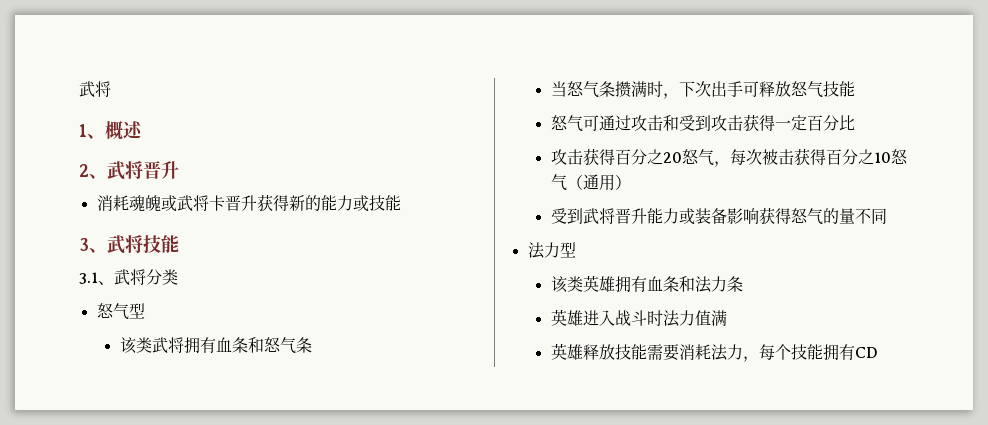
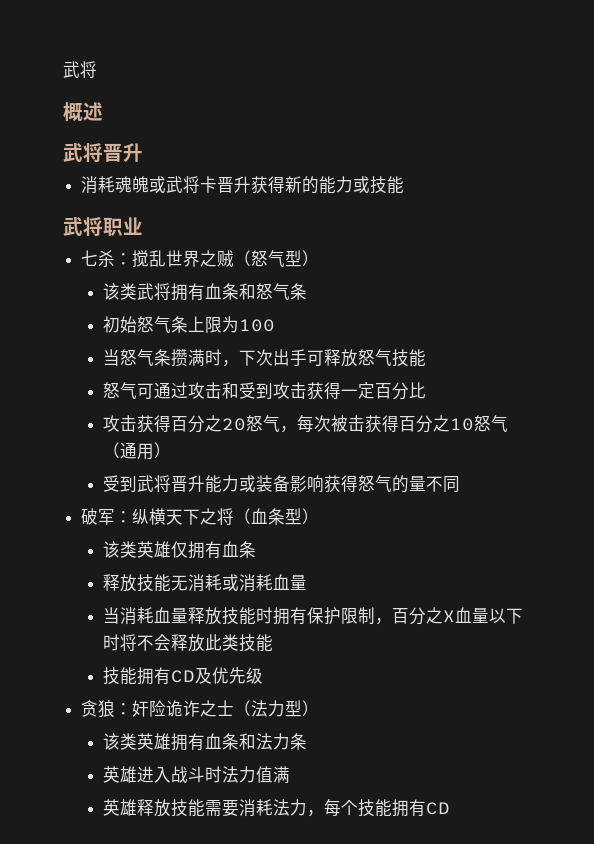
[79,124,105,139] 1、 -> (97, 69) none
[79,164,107,179] 2、 -> (103, 111) none
[79,235,179,254] [79,269,178,286] 3、武将技能 // 3.1、武将分类 // -> [63,217,143,236] [81,250,252,268] 武将职业 // 七杀：搅乱世界之贼（
(145, 311) none -> [302,250,320,266] ）
(312, 345) none -> [102,316,275,333] // 初始怒气条上限为100
(887, 216) none -> [81,508,320,525] [102,541,256,559] [102,574,307,592] [102,607,523,625] [102,634,273,652] [102,667,263,685] [81,700,252,718] 破军：纵横天下之将（血条型） // 该类英雄仅拥有血条 // 释放技能无消耗或消耗血量 // 当消耗血量释放技能时拥有保护限制，百分之X血量以下时将不会释放此类技能 // 技能拥有CD及优先级 // 贪狼：奸险诡诈之士（
(576, 250) none -> [302,700,320,716] ）

